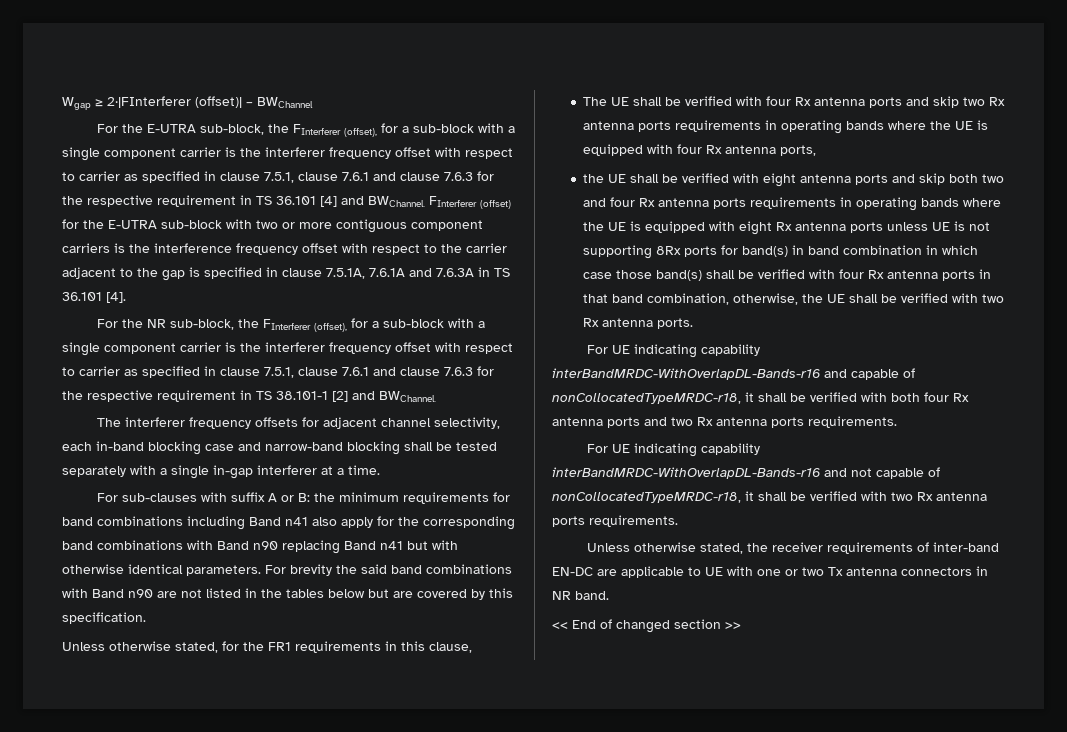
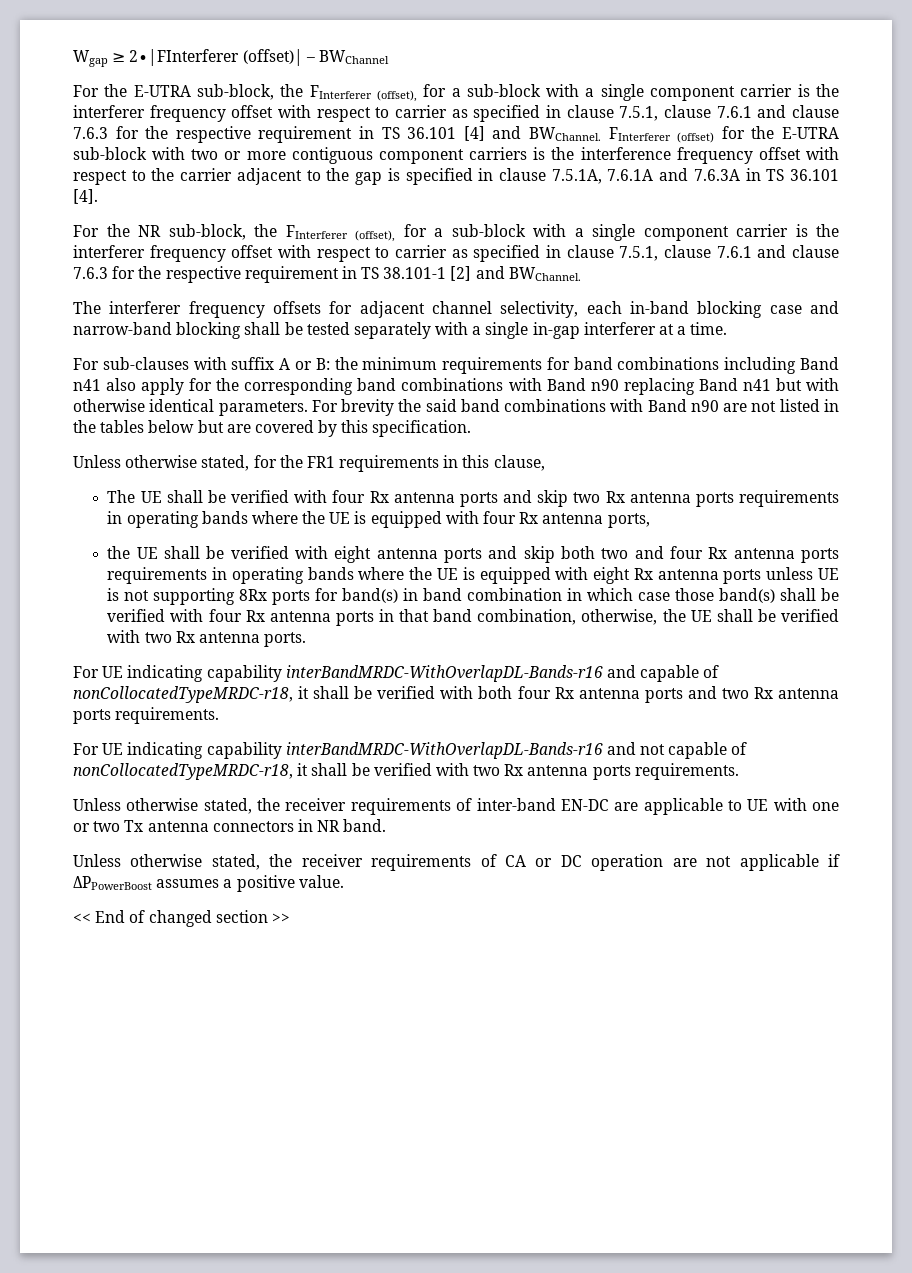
(609, 595) none -> [73,854,841,871] [73,875,344,892] // Unless otherwise stated, the receiver requirements of CA or DC operation are not applicable if ΔPPowerBoost assumes a positive value.

